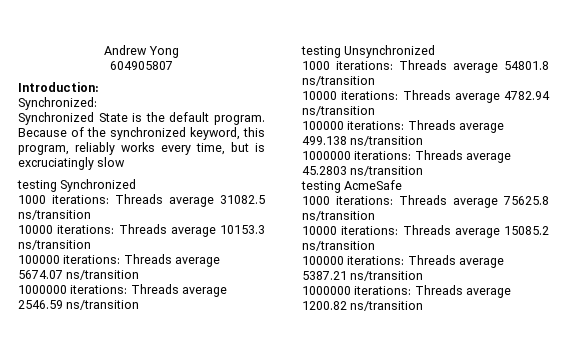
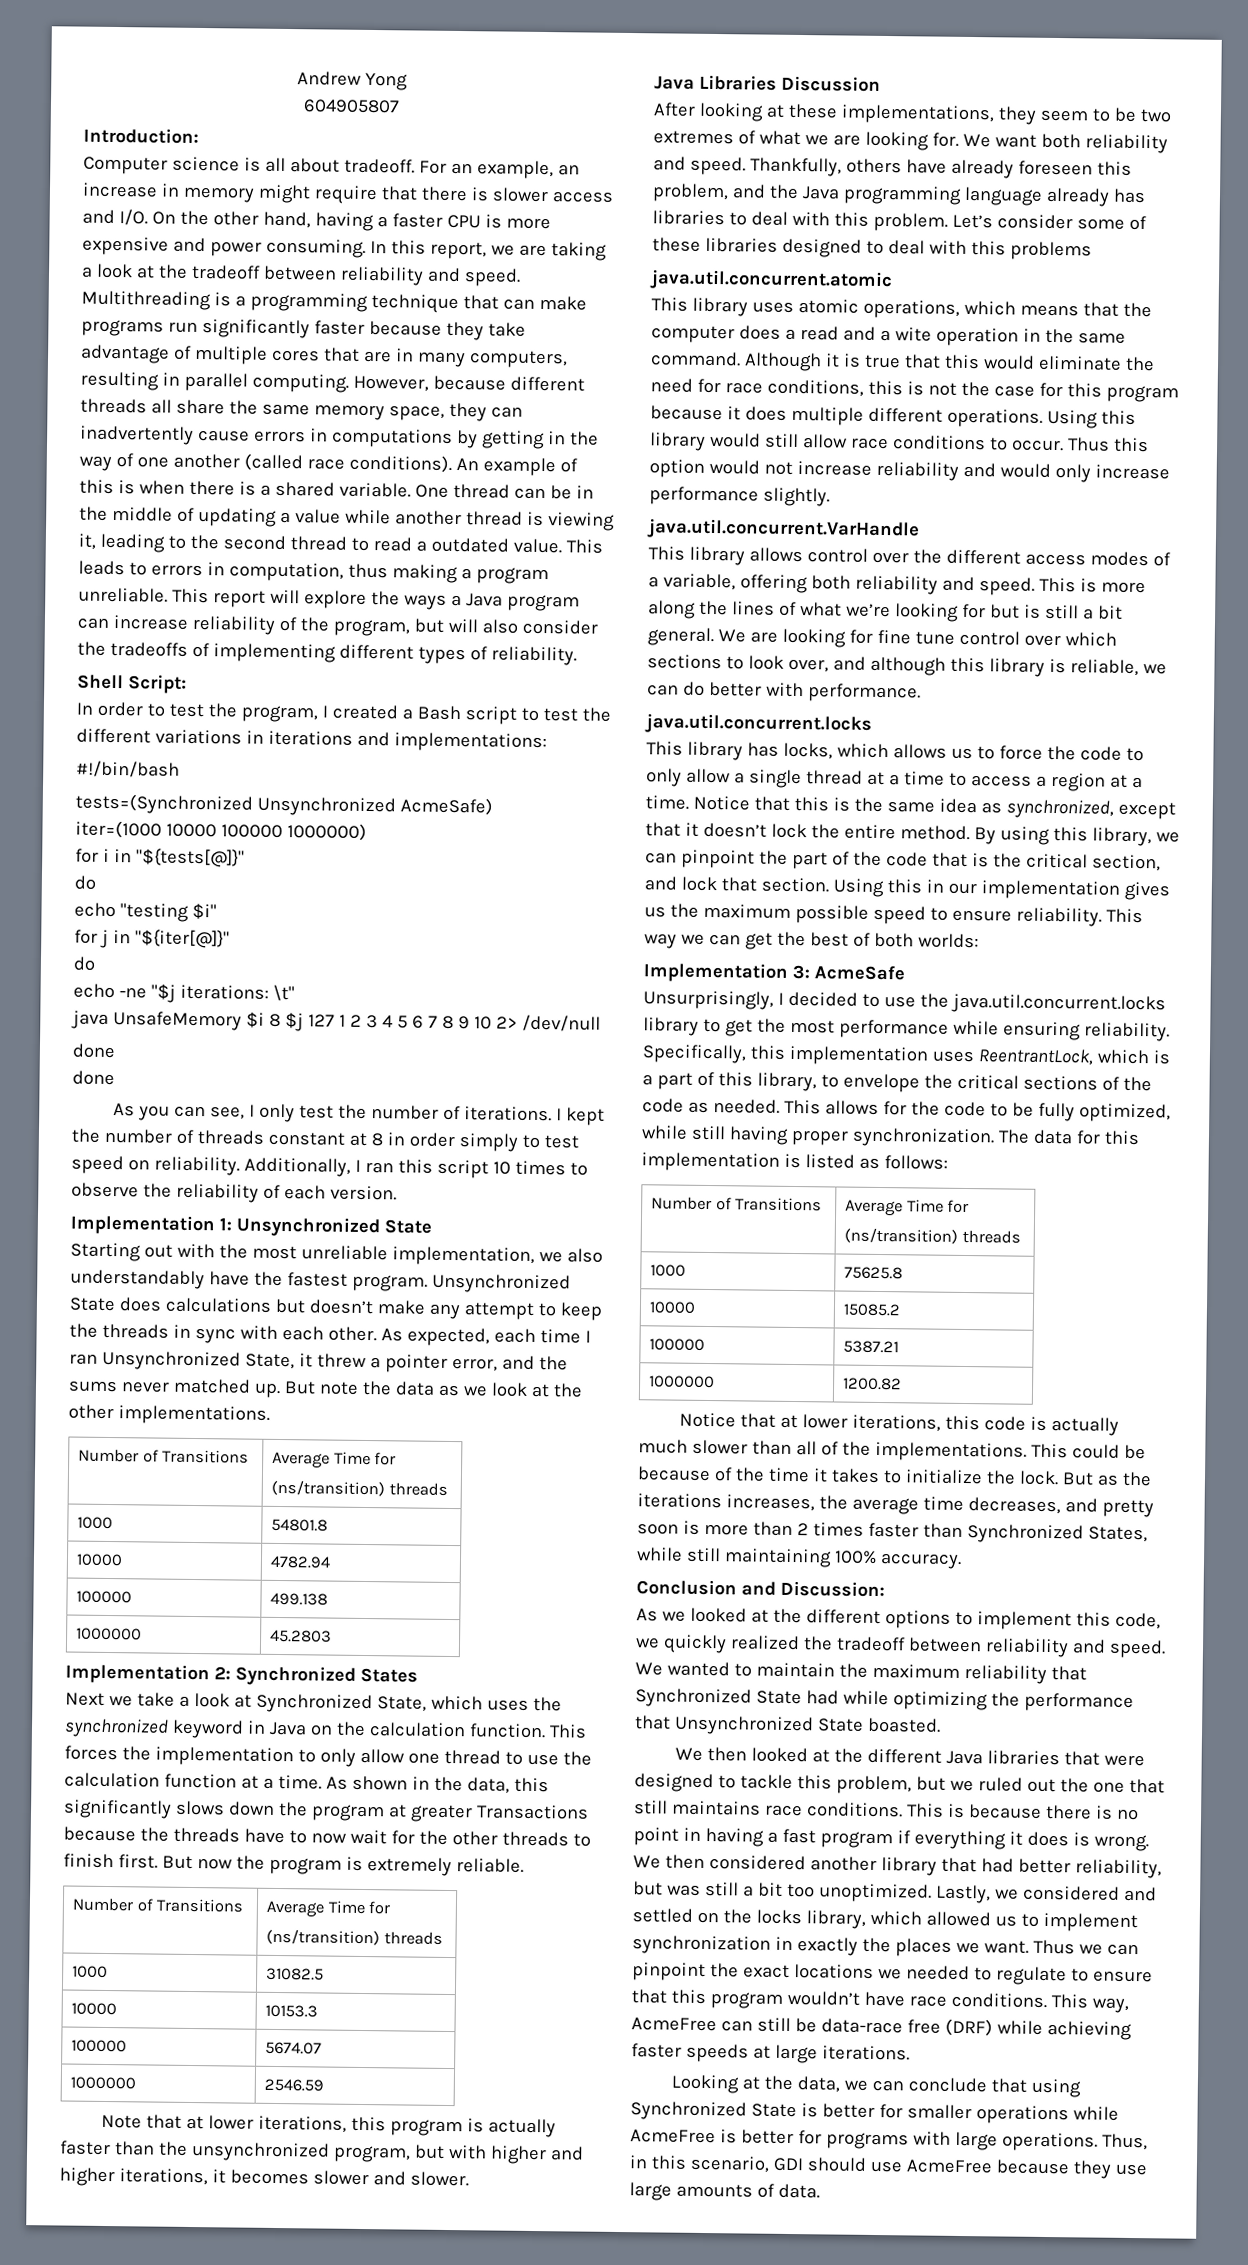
[18,97,97,110] [18,112,265,125] [18,127,265,140] [18,142,265,155] [18,157,126,170] [17,179,137,192] [18,194,265,207] [18,210,91,220] [18,224,265,237] [18,240,91,250] [18,254,221,267] [18,270,140,280] [18,284,228,297] [18,300,140,310] [301,45,436,58] [302,60,549,73] [302,76,375,86] [302,90,550,103] [302,106,375,116] [302,120,505,133] [302,136,424,146] [302,150,512,163] [302,166,424,176] [301,180,403,193] [302,195,549,208] [302,211,375,221] [302,225,549,238] [302,241,375,251] [302,255,505,268] [302,271,424,281] [302,285,512,298] [302,301,424,311] Synchronized: // Synchronized State is the default program. Because of the synchronized keyword, this program, reliably works every time, but is excruciatingly slow // testing Synchronized // 1000 iterations: Threads average 31082.5 ns/transition // 10000 iterations: Threads average 10153.3 ns/transition // 100000 iterations: Threads average 5674.07 ns/transition // 1000000 iterations: Threads average 2546.59 ns/transition // testing Unsynchronized // 1000 iterations: Threads average 54801.8 ns/transition // 10000 iterations: Threads average 4782.94 ns/transition // 100000 iterations: Threads average 499.138 ns/transition // 1000000 iterations: Threads average 45.2803 ns/transition // testing AcmeSafe // 1000 iterations: Threads average 75625.8 ns/transition // 10000 iterations: Threads average 15085.2 ns/transition // 100000 iterations: Threads average 5387.21 ns/transition // 1000000 iterations: Threads average 1200.82 ns/transition -> [83,156,580,180] [82,182,613,205] [82,209,551,232] [82,236,607,261] [81,263,521,287] [81,290,587,314] [81,319,526,341] [80,344,568,369] [80,371,585,393] [80,398,523,422] [80,425,599,450] [79,453,578,477] [79,479,594,500] [79,506,615,531] [78,533,603,554] [78,560,549,585] [78,587,580,612] [77,614,598,637] [77,641,577,666] [77,674,187,694] [76,701,611,725] [76,728,547,753] [76,760,180,778] [75,793,493,817] [75,820,367,841] [75,848,245,868] [74,875,96,890] [74,902,217,922] [74,929,230,949] [73,956,96,971] [73,983,295,1003] [71,1010,601,1032] [72,1043,115,1059] [72,1070,115,1086] [113,1103,606,1126] [71,1128,579,1152] [71,1155,588,1179] [71,1182,397,1203] [70,1214,432,1238] [70,1242,603,1266] [70,1269,571,1294] [69,1297,603,1321] [69,1323,591,1347] [69,1350,568,1373] [68,1378,583,1398] [68,1404,270,1425] [78,1448,250,1464] [272,1451,397,1469] [271,1479,448,1497] [77,1516,114,1530] [271,1518,329,1532] [76,1553,124,1567] [270,1555,332,1569] [76,1590,133,1604] [270,1592,329,1606] [76,1627,143,1641] [270,1629,333,1643] [65,1663,418,1686] [65,1692,562,1714] [64,1718,587,1739] [64,1745,592,1767] [64,1772,549,1794] [63,1799,589,1823] [63,1826,591,1847] [63,1853,524,1877] [72,1897,245,1913] [266,1900,391,1918] [266,1928,443,1946] [72,1965,109,1979] [266,1967,325,1981] [71,2002,118,2016] [265,2004,319,2018] [71,2039,128,2053] [265,2041,323,2055] [70,2076,137,2090] [264,2078,325,2092] [101,2114,557,2138] [60,2140,584,2165] [59,2167,469,2187] [654,74,881,92] [653,102,1172,125] [653,130,1168,154] [653,156,1132,179] [652,183,1146,207] [652,210,1147,232] [652,237,1092,261] [649,269,893,292] [651,297,1152,319] [651,325,1126,347] [650,351,1155,372] [650,378,1179,403] [650,405,1136,429] [649,432,1149,453] [649,459,1170,483] [649,486,830,507] [646,518,920,541] [648,546,1171,567] [648,573,1146,596] [648,600,1123,622] [647,627,1117,648] [647,654,1167,677] [647,681,921,703] [644,713,872,735] [646,741,1144,762] [646,768,1143,792] [645,795,1176,820] [645,822,1180,847] [645,849,1161,872] [644,876,1170,901] [644,903,1143,927] [644,931,979,950] [643,962,905,983] [643,990,1166,1015] [643,1017,1170,1042] [642,1044,1170,1066] [642,1071,1152,1093] [642,1098,1171,1123] [641,1125,1140,1148] [641,1152,948,1172] [651,1196,823,1212] [845,1199,970,1217] [844,1227,1021,1244] [650,1264,687,1277] [844,1266,904,1280] [649,1301,697,1314] [843,1303,902,1317] [649,1338,706,1351] [843,1340,900,1354] [649,1375,716,1389] [843,1377,903,1391] [679,1412,1120,1436] [638,1439,1146,1462] [637,1466,1152,1487] [637,1493,1154,1518] [637,1520,1148,1544] [636,1547,962,1569] [636,1579,885,1598] [636,1607,1161,1631] [635,1634,1166,1659] [635,1661,1087,1684] [635,1688,1134,1712] [635,1715,941,1736] [675,1747,1146,1767] [634,1773,1165,1795] [634,1800,1139,1821] [633,1827,1149,1852] [633,1854,1162,1879] [633,1881,1157,1904] [632,1908,1138,1933] [632,1935,1139,1957] [632,1962,1153,1986] [631,1989,1129,2013] [631,2017,1132,2040] [631,2043,910,2064] [671,2074,1082,2098] [630,2101,1119,2125] [630,2129,1148,2152] [629,2155,1147,2179] [629,2182,820,2201] Computer science is all about tradeoff. For an example, an increase in memory might require that there is slower access and I/O. On the other hand, having a faster CPU is more expensive and power consuming. In this report, we are taking a look at the tradeoff between reliability and speed. Multithreading is a programming technique that can make programs run significantly faster because they take advantage of multiple cores that are in many computers, resulting in parallel computing. However, because different threads all share the same memory space, they can inadvertently cause errors in computations by getting in the way of one another (called race conditions). An example of this is when there is a shared variable. One thread can be in the middle of updating a value while another thread is viewing it, leading to the second thread to read a outdated value. This leads to errors in computation, thus making a program unreliable. This report will explore the ways a Java program can increase reliability of the program, but will also consider the tradeoffs of implementing different types of reliability. // Shell Script: // In order to test the program, I created a Bash script to test the different variations in iterations and implementations: // #!/bin/bash // tests=(Synchronized Unsynchronized AcmeSafe) // iter=(1000 10000 100000 1000000) // for i in "${tests[@]}" // do // echo "testing $i" // for j in "${iter[@]}" // do // echo -ne "$j iterations: \t" // java UnsafeMemory $i 8 $j 127 1 2 3 4 5 6 7 8 9 10 2> /dev/null // done // done // As you can see, I only test the number of iterations. I kept the number of threads constant at 8 in order simply to test speed on reliability. Additionally, I ran this script 10 times to observe the reliability of each version. // Implementation 1: Unsynchronized State // Starting out with the most unreliable implementation, we also understandably have the fastest program. Unsynchronized State does calculations but doesn’t make any attempt to keep the threads in sync with each other. As expected, each time I ran Unsynchronized State, it threw a pointer error, and the sums never matched up. But note the data as we look at the other implementations. // Number of Transitions | Average Time for // (ns/transition) threads // 1000 | 54801.8 // 10000 | 4782.94 // 100000 | 499.138 // 1000000 | 45.2803 // Implementation 2: Synchronized States // Next we take a look at Synchronized State, which uses the synchronized keyword in Java on the calculation function. This forces the implementation to only allow one thread to use the calculation function at a time. As shown in the data, this significantly slows down the program at greater Transactions because the threads have to now wait for the other threads to finish first. But now the program is extremely reliable. // Number of Transitions | Average Time for // (ns/transition) threads // 1000 | 31082.5 // 10000 | 10153.3 // 100000 | 5674.07 // 1000000 | 2546.59 // Note that at lower iterations, this program is actually faster than the unsynchronized program, but with higher and higher iterations, it becomes slower and slower. // Java Libraries Discussion // After looking at these implementations, they seem to be two extremes of what we are looking for. We want both reliability and speed. Thankfully, others have already foreseen this problem, and the Java programming language already has libraries to deal with this problem. Let’s consider some of these libraries designed to deal with this problems // java.util.concurrent.atomic // This library uses atomic operations, which means that the computer does a read and a wite operation in the same command. Although it is true that this would eliminate the need for race conditions, this is not the case for this program because it does multiple different operations. Using this library would still allow race conditions to occur. Thus this option would not increase reliability and would only increase performance slightly. // java.util.concurrent.VarHandle // This library allows control over the different access modes of a variable, offering both reliability and speed. This is more along the lines of what we’re looking for but is still a bit general. We are looking for fine tune control over which sections to look over, and although this library is reliable, we can do better with performance. // java.util.concurrent.locks // This library has locks, which allows us to force the code to only allow a single thread at a time to access a region at a time. Notice that this is the same idea as synchronized, except that it doesn’t lock the entire method. By using this library, we can pinpoint the part of the code that is the critical section, and lock that section. Using this in our implementation gives us the maximum possible speed to ensure reliability. This way we can get the best of both worlds: // Implementation 3: AcmeSafe // Unsurprisingly, I decided to use the java.util.concurrent.locks library to get the most performance while ensuring reliability. Specifically, this implementation uses ReentrantLock, which is a part of this library, to envelope the critical sections of the code as needed. This allows for the code to be fully optimized, while still having proper synchronization. The data for this implementation is listed as follows: // Number of Transitions | Average Time for // (ns/transition) threads // 1000 | 75625.8 // 10000 | 15085.2 // 100000 | 5387.21 // 1000000 | 1200.82 // Notice that at lower iterations, this code is actually much slower than all of the implementations. This could be because of the time it takes to initialize the lock. But as the iterations increases, the average time decreases, and pretty soon is more than 2 times faster than Synchronized States, while still maintaining 100% accuracy. // Conclusion and Discussion: // As we looked at the different options to implement this code, we quickly realized the tradeoff between reliability and speed. We wanted to maintain the maximum reliability that Synchronized State had while optimizing the performance that Unsynchronized State boasted. // We then looked at the different Java libraries that were designed to tackle this problem, but we ruled out the one that still maintains race conditions. This is because there is no point in having a fast program if everything it does is wrong. We then considered another library that had better reliability, but was still a bit too unoptimized. Lastly, we considered and settled on the locks library, which allowed us to implement synchronization in exactly the places we want. Thus we can pinpoint the exact locations we needed to regulate to ensure that this program wouldn’t have race conditions. This way, AcmeFree can still be data-race free (DRF) while achieving faster speeds at large iterations. // Looking at the data, we can conclude that using Synchronized State is better for smaller operations while AcmeFree is better for programs with large operations. Thus, in this scenario, GDI should use AcmeFree because they use large amounts of data.

